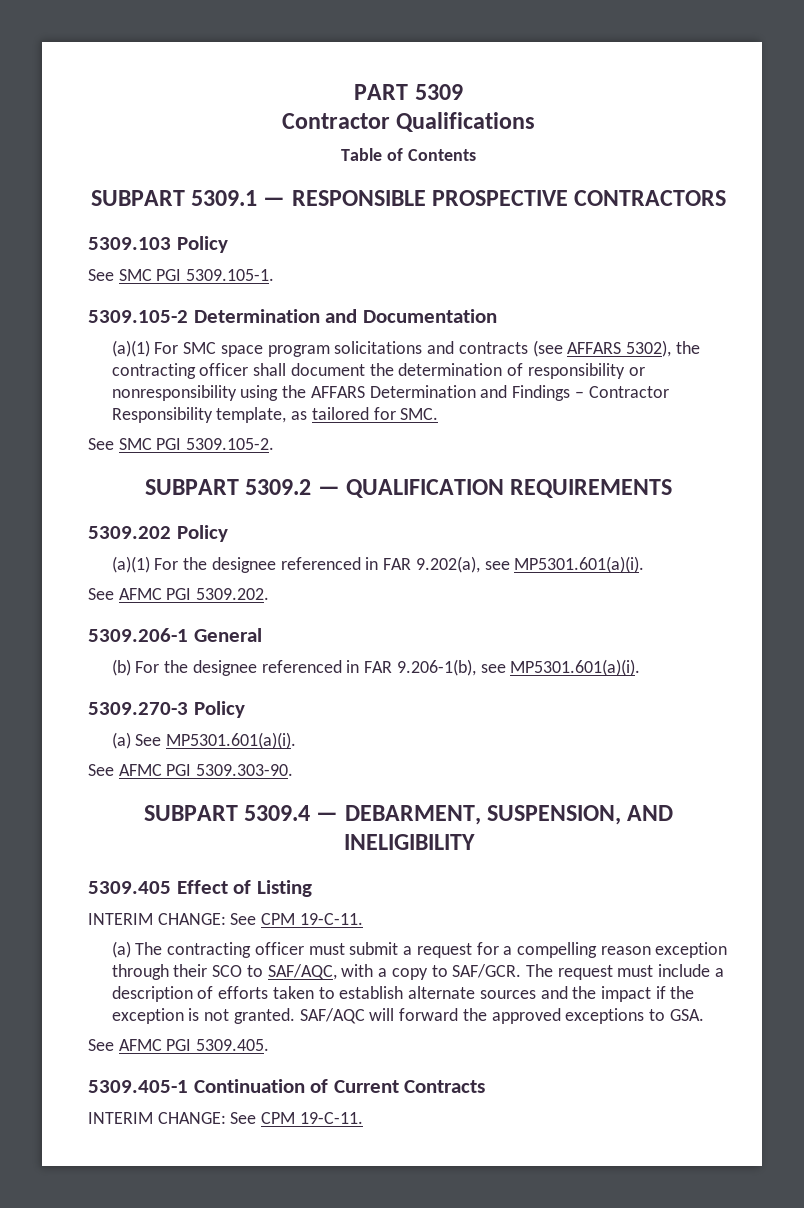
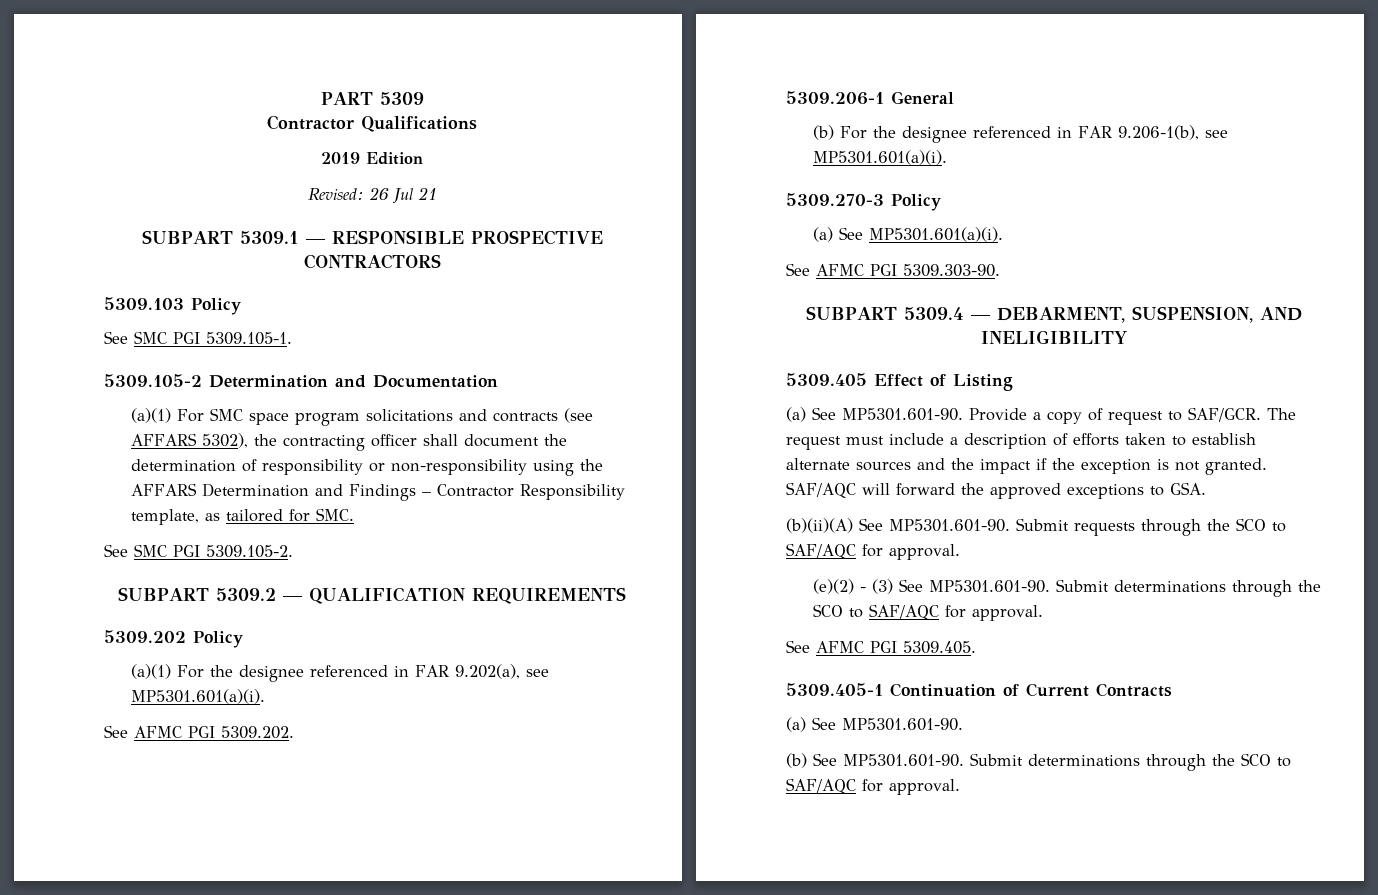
[341,148,476,161] Table of Contents -> [321,152,423,165] [307,187,437,204] 2019 Edition // Revised: 26 Jul 21
[111,385,237,401] nonresponsibility -> [390,459,527,475] non-responsibility
[88,913,363,925] [111,941,728,958] [111,964,428,980] INTERIM CHANGE: See CPM 19-C-11. // (a) The contracting officer must submit a request for a compelling reason exception through their SCO to SAF/AQC, with a copy -> [786,407,1163,425] (a) See MP5301.601-90. Provide a copy of request
(704, 1015) none -> [786,518,1286,536] [786,543,960,560] [812,579,1321,597] [812,604,1043,621] // (b)(ii)(A) See MP5301.601-90. Submit requests through the SCO to SAF/AQC for approval. // (e)(2) - (3) See MP5301.601-90. Submit determinations through the SCO to SAF/AQC for approval.
[88,1112,363,1124] INTERIM CHANGE: See CPM 19-C-11. -> [786,717,963,732] [786,753,1291,771] [786,778,960,795] (a) See MP5301.601-90. // (b) See MP5301.601-90. Submit determinations through the SCO to SAF/AQC for approval.

